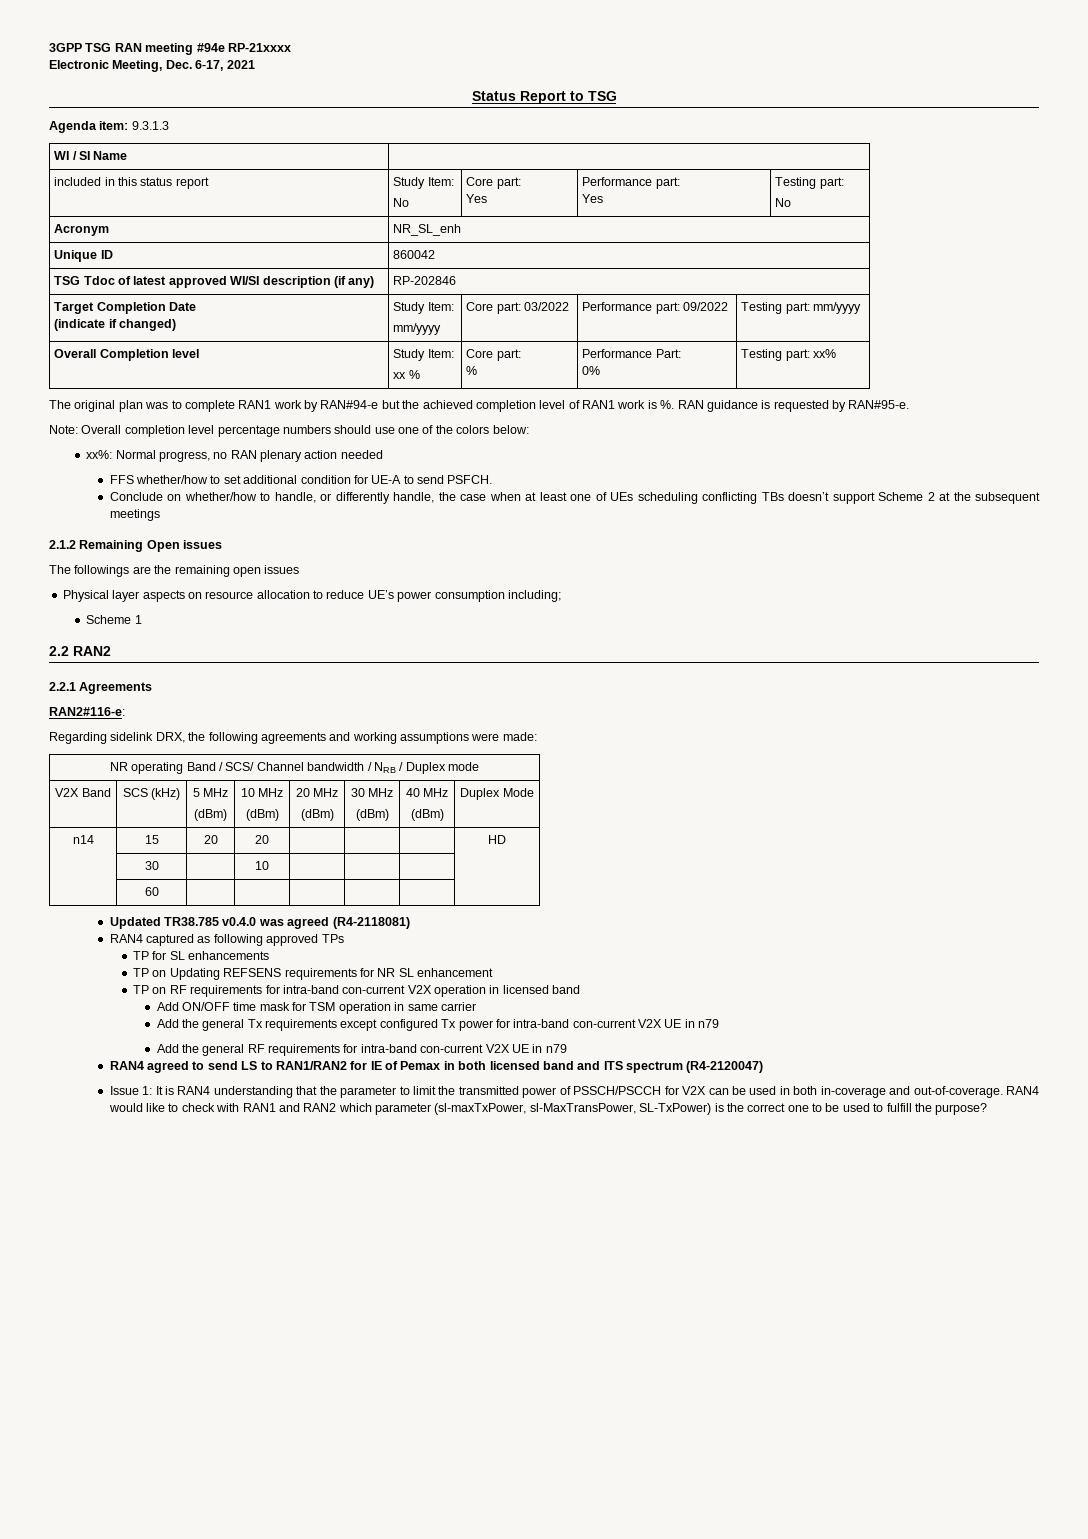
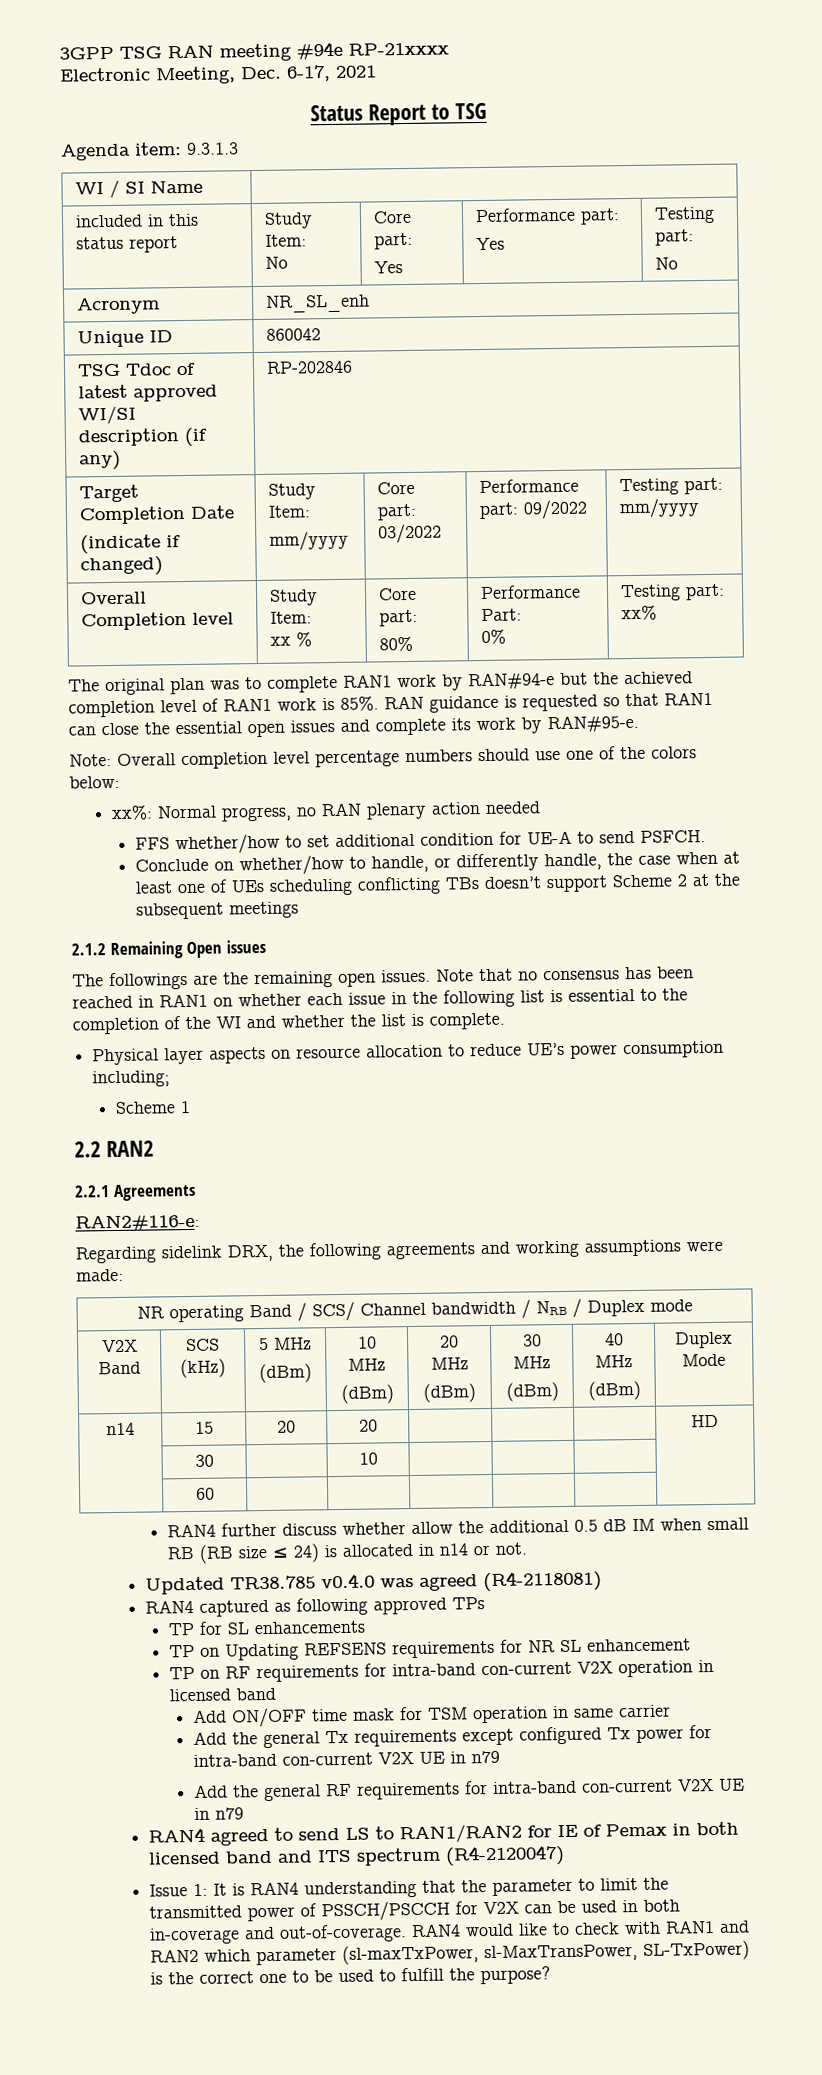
[466,366,478,375] % -> [378,635,413,652] 80%
[660,400,675,409] %. -> [340,695,379,711] 85%.
(829, 406) none -> [603,691,713,707] [68,717,516,738] so that RAN1 can close the essential open issues and complete its work
[264,565,300,574] issues -> [381,966,694,983] [72,988,688,1009] [72,1012,505,1035] issues. Note that no consensus has been reached in RAN1 on whether each issue in the following list is essential to the completion of the WI and whether the list is complete.
(159, 891) none -> [166,1517,749,1538] [166,1542,527,1564] // RAN4 further discuss whether allow the additional 0.5 dB IM when small RB (RB size ≤ 24) is allocated in n14 or not.

